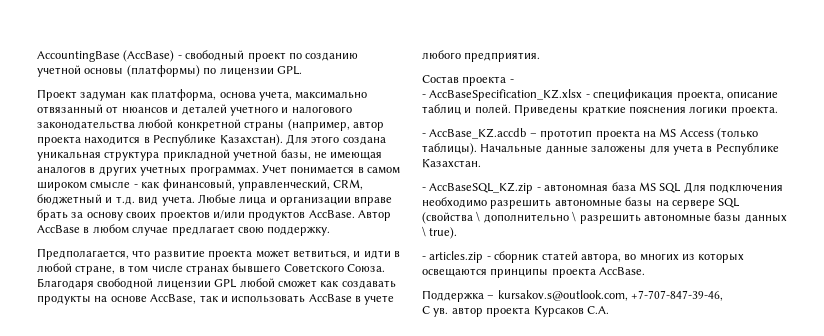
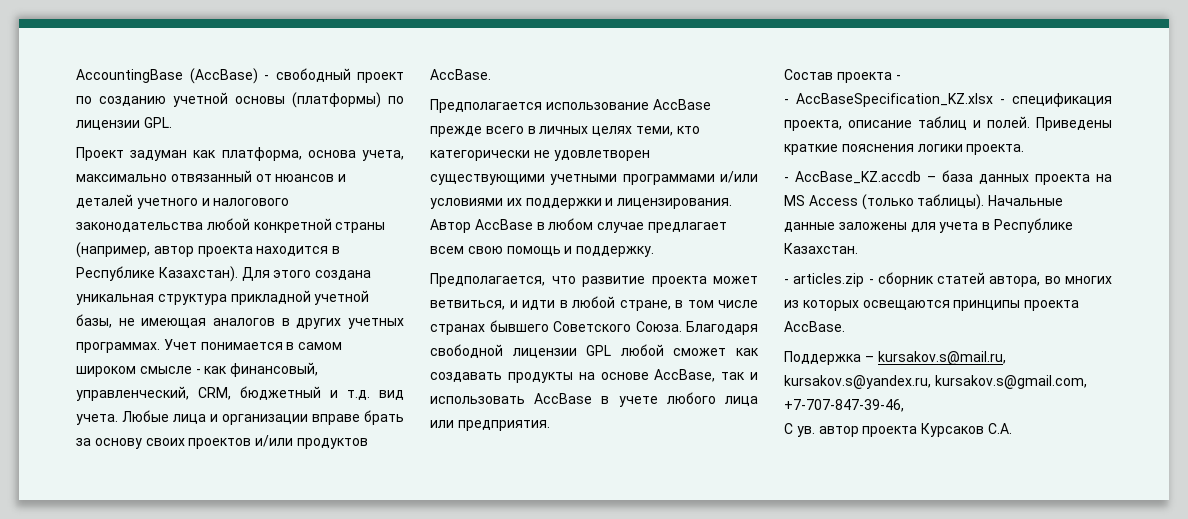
(355, 214) none -> [430,99,711,113] [430,126,700,137] [430,150,650,161] [430,171,758,185] [430,198,733,209] // Предполагается использование AccBase прежде всего в личных целях теми, кто категорически не удовлетворен существующими учетными программами и/или условиями их поддержки и лицензирования.
[237,227,264,234] свою -> [430,246,573,256] всем свою помощь и
(461, 54) none -> [725,396,758,406] [430,420,454,428] лица или
[540,130,593,140] прототип -> [942,170,1029,184] база данных
[422,182,783,194] [422,197,741,209] [422,211,787,224] [422,226,458,239] // - AccBaseSQL_KZ.zip - автономная база MS SQL Для подключения необходимо разрешить автономные базы на сервере SQL (свойства \ дополнительно \ разрешить автономные базы данных \ true). -> (858, 248) none
[497,290,628,301] kursakov.s@outlook.com, -> [877,351,1006,365] [784,375,1087,389] kursakov.s@mail.ru, kursakov.s@yandex.ru, kursakov.s@gmail.com,

